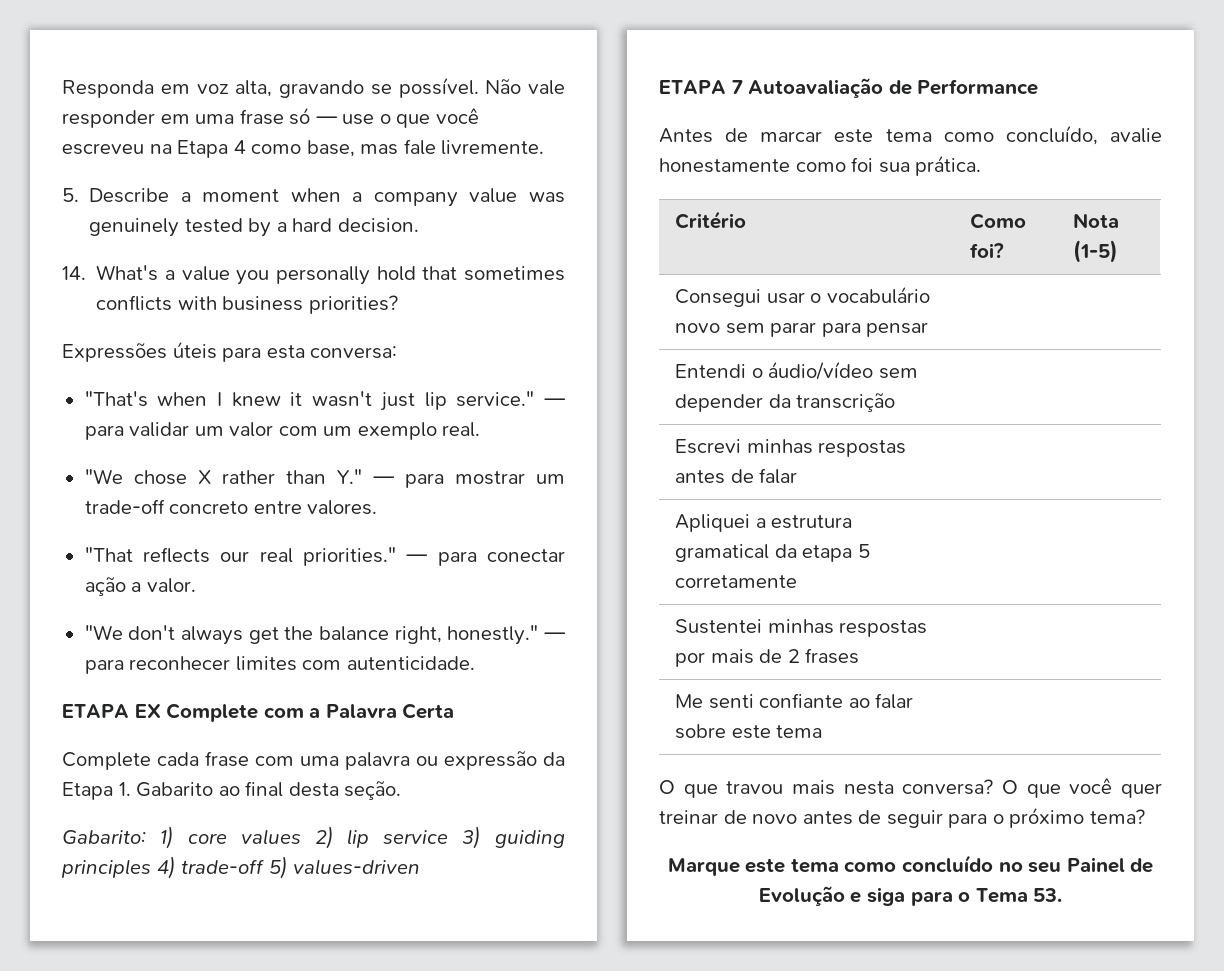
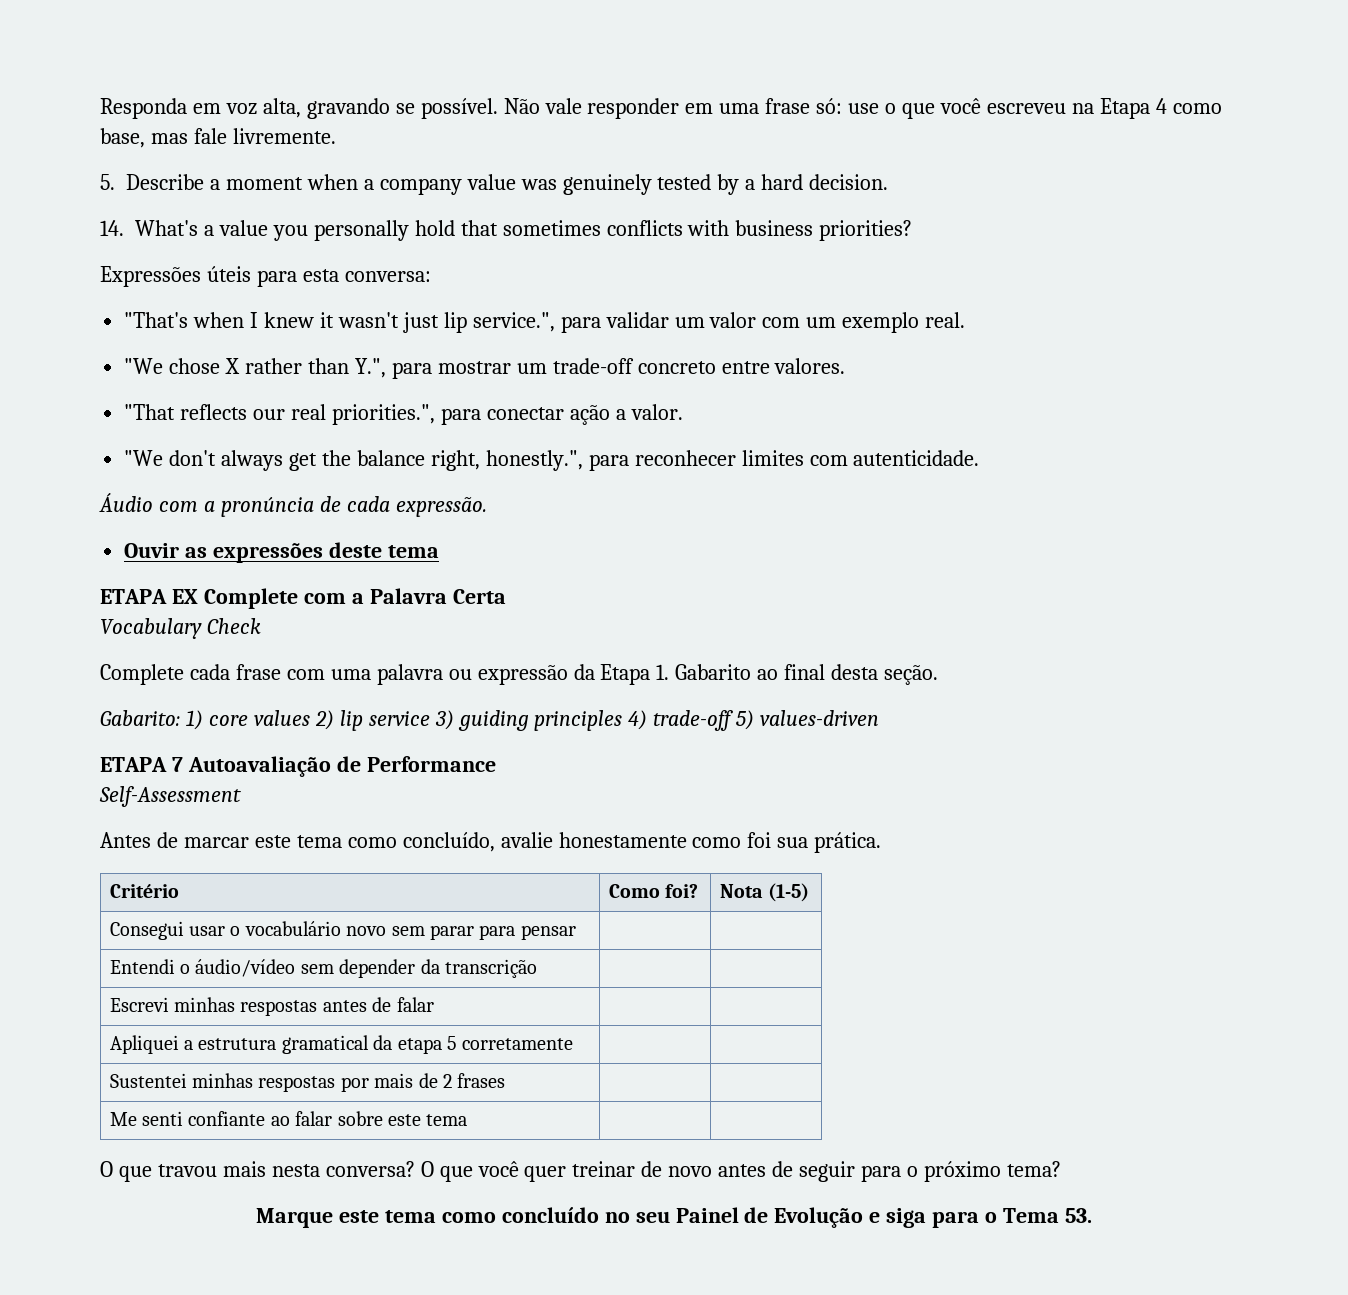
[289,107,338,125] só — -> [816,98,843,114] só:
[456,391,566,407] service." — -> [472,312,555,332] service.",
[336,469,395,484] Y." — -> [354,358,386,378] Y.",
[302,547,429,566] priorities." — -> [331,404,435,425] priorities.",
[447,625,566,645] honestly." — -> [485,450,583,471] honestly.",
(475, 663) none -> [99,493,487,517] [124,542,439,563] // Áudio com a pronúncia de cada expressão. // Ouvir as expressões deste tema
(455, 711) none -> [100,618,261,639] // Vocabulary Check
(1039, 87) none -> [99,786,241,807] // Self-Assessment

